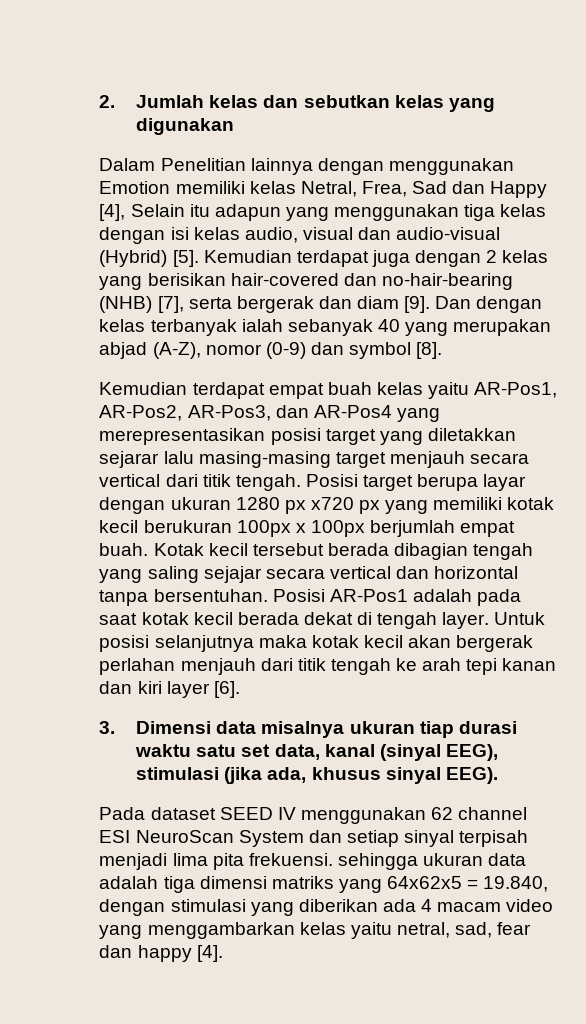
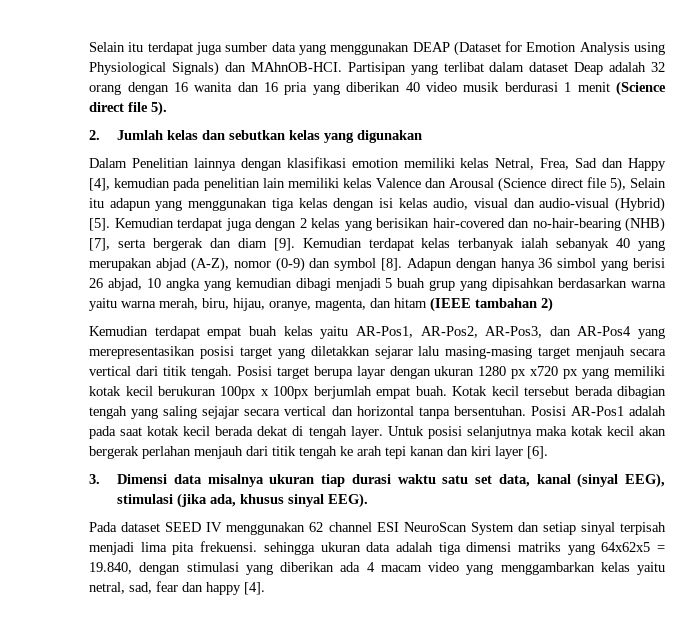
(99, 101) none -> [89,41,665,56] [89,61,666,76] [89,81,666,96] [89,101,168,116] Selain itu terdapat juga sumber data yang menggunakan DEAP (Dataset for Emotion Analysis using Physiological Signals) dan MAhnOB-HCI. Partisipan yang terlibat dalam dataset Deap adalah 32 orang dengan 16 wanita dan 16 pria yang diberikan 40 video musik berdurasi 1 menit (Science direct file 5). //
[388,158,514,175] [99,181,171,194] menggunakan Emotion -> [286,157,399,168] klasifikasi emotion
(126, 212) none -> [114,177,626,192] kemudian pada penelitian lain memiliki kelas Valence dan Arousal (Science direct file 5),
[435,296,543,313] Dan dengan -> [302,238,414,251] Kemudian terdapat
(443, 350) none -> [406,258,665,271] [89,278,666,291] [89,297,554,312] Adapun dengan hanya 36 simbol yang berisi 26 abjad, 10 angka yang kemudian dibagi menjadi 5 buah grup yang dipisahkan berdasarkan warna yaitu warna merah, biru, hijau, oranye, magenta, dan hitam (IEEE tambahan 2)

